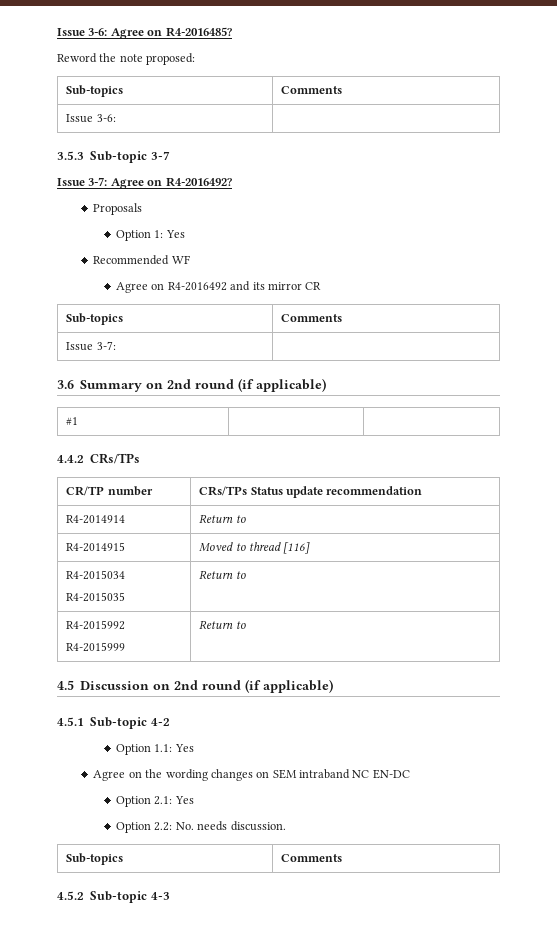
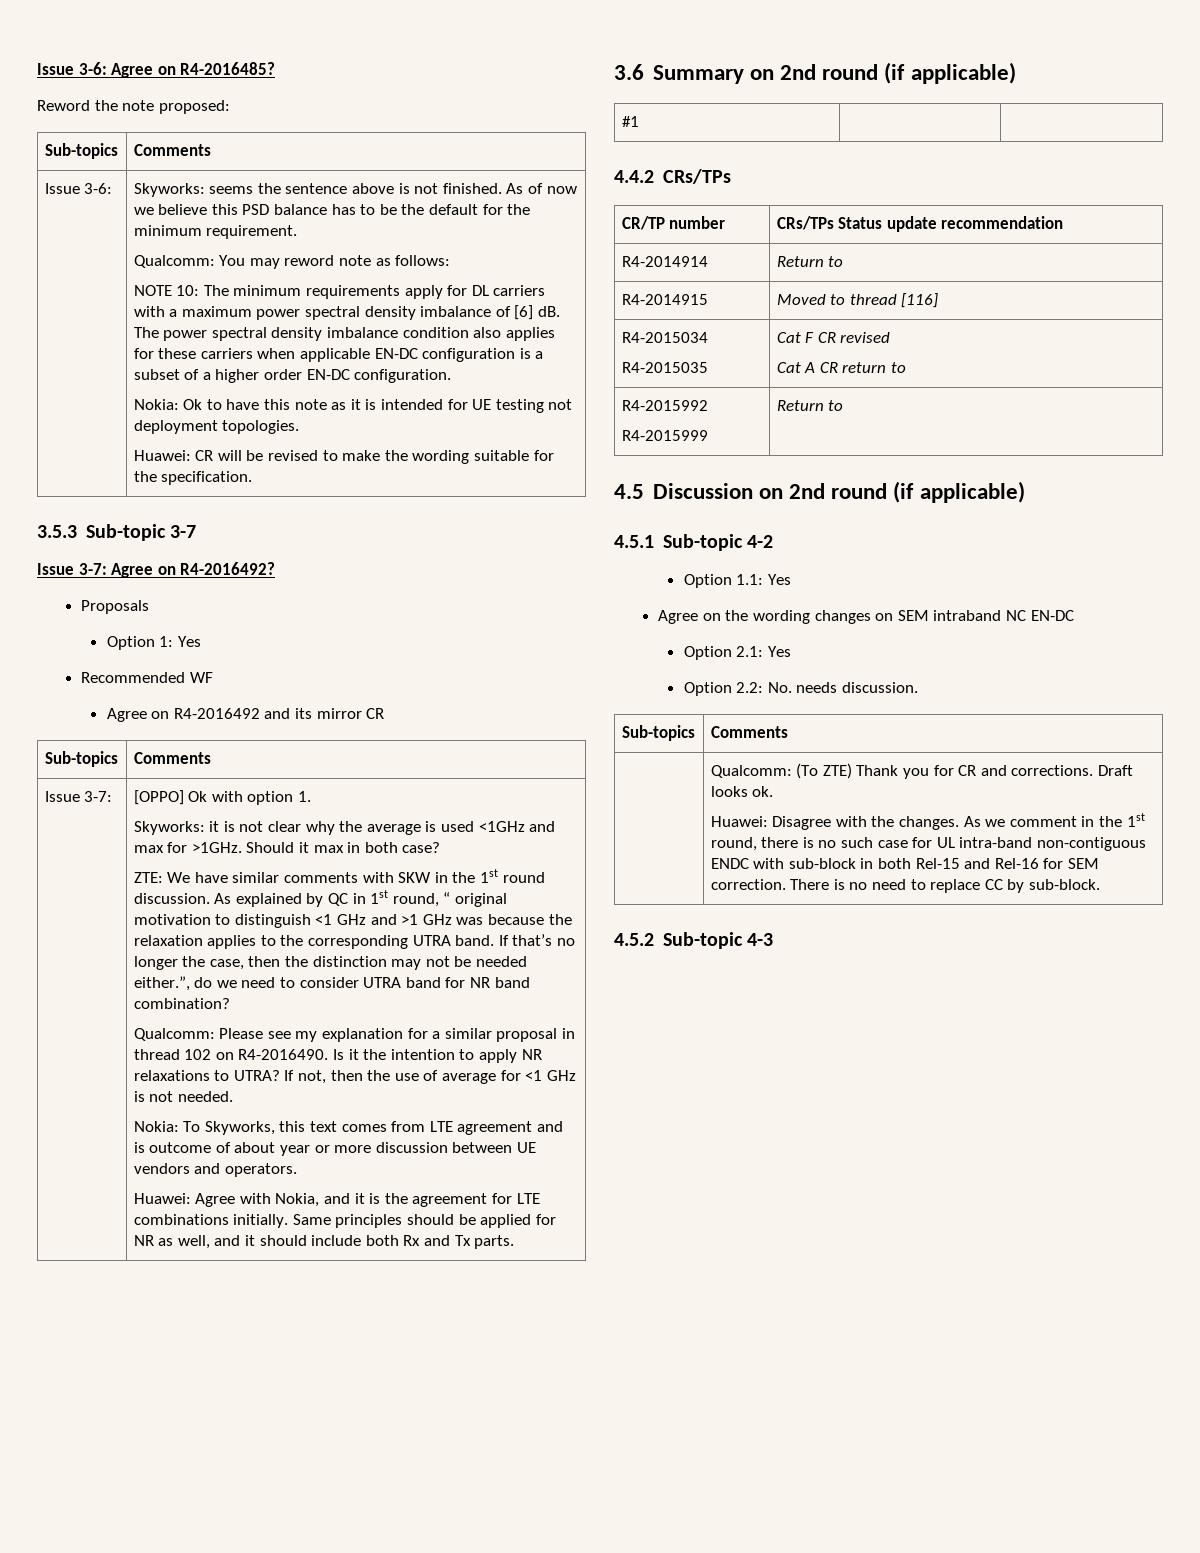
(116, 118) none -> [133,183,577,197] [133,204,531,215] [133,225,298,239] [133,255,451,269] [133,285,546,299] [133,305,560,320] [133,327,555,341] [133,348,544,362] [133,369,452,383] [133,399,573,413] [133,420,300,434] [133,450,554,464] [133,471,253,485] Skyworks: seems the sentence above is not finished. As of now we believe this PSD balance has to be the default for the minimum requirement. // Qualcomm: You may reword note as follows: // NOTE 10: The minimum requirements apply for DL carriers with a maximum power spectral density imbalance of [6] dB. The power spectral density imbalance condition also applies for these carriers when applicable EN-DC configuration is a subset of a higher order EN-DC configuration. // Nokia: Ok to have this note as it is intended for UE testing not deployment topologies. // Huawei: CR will be revised to make the wording suitable for the specification.
(116, 345) none -> [133,790,312,805] [133,821,556,835] [133,842,441,853] [133,869,545,883] [133,890,507,907] [133,914,572,928] [133,934,575,949] [133,956,527,970] [133,976,530,991] [133,998,230,1009] [133,1028,575,1042] [133,1049,542,1063] [133,1070,576,1084] [133,1091,233,1102] [133,1121,563,1135] [133,1142,536,1156] [133,1163,297,1177] [133,1193,540,1207] [133,1214,556,1228] [133,1235,515,1249] [OPPO] Ok with option 1. // Skyworks: it is not clear why the average is used <1GHz and max for >1GHz. Should it max in both case? // ZTE: We have similar comments with SKW in the 1st round discussion. As explained by QC in 1st round, “ original motivation to distinguish <1 GHz and >1 GHz was because the relaxation applies to the corresponding UTRA band. If that’s no longer the case, then the distinction may not be needed either.”, do we need to consider UTRA band for NR band combination? // Qualcomm: Please see my explanation for a similar proposal in thread 102 on R4-2016490. Is it the intention to apply NR relaxations to UTRA? If not, then the use of average for <1 GHz is not needed. // Nokia: To Skyworks, this text comes from LTE agreement and is outcome of about year or more discussion between UE vendors and operators. // Huawei: Agree with Nokia, and it is the agreement for LTE combinations initially. Same principles should be applied for NR as well, and it should include both Rx and Tx parts.
[199,570,234,579] Return -> [776,332,891,343] [776,362,887,373] Cat F CR revised // Cat A CR return
(343, 858) none -> [710,763,1133,779] [710,786,774,797] [710,813,1145,830] [710,837,1146,851] [710,858,1099,869] [710,879,1100,893] // | Qualcomm: (To ZTE) Thank you for CR and corrections. Draft looks ok. // Huawei: Disagree with the changes. As we comment in the 1st round, there is no such case for UL intra-band non-contiguous ENDC with sub-block in both Rel-15 and Rel-16 for SEM correction. There is no need to replace CC by sub-block.

